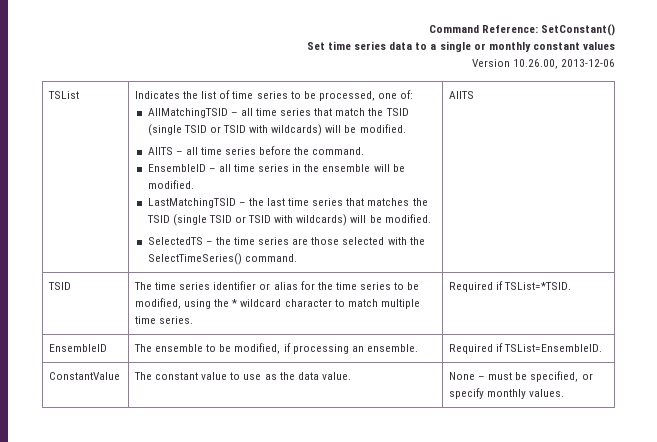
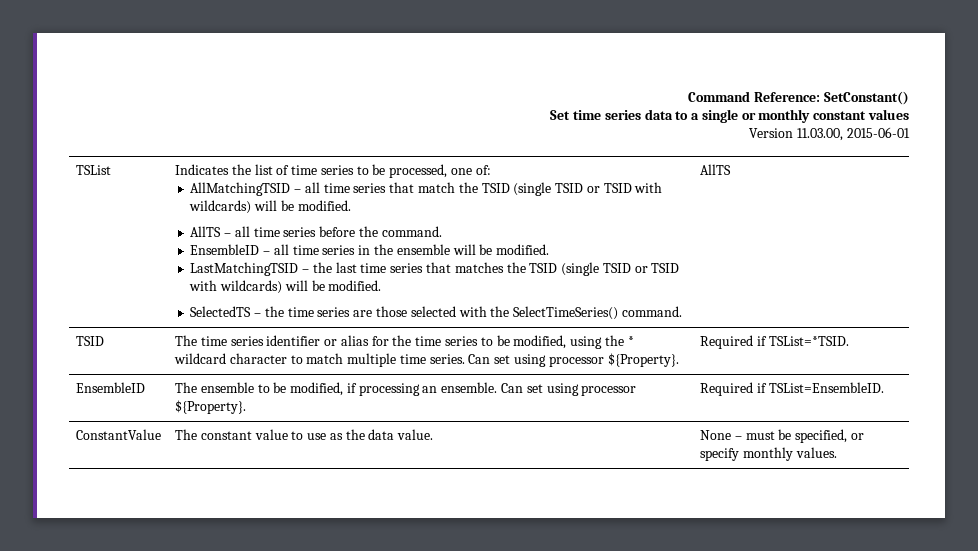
[512,59,615,69] 10.26.00, 2013-12-06 -> [797,127,910,141] 11.03.00, 2015-06-01
(194, 320) none -> [468,353,679,367] Can set using processor ${Property}.
(418, 348) none -> [500,383,637,396] [174,400,246,414] Can set using processor ${Property}.

